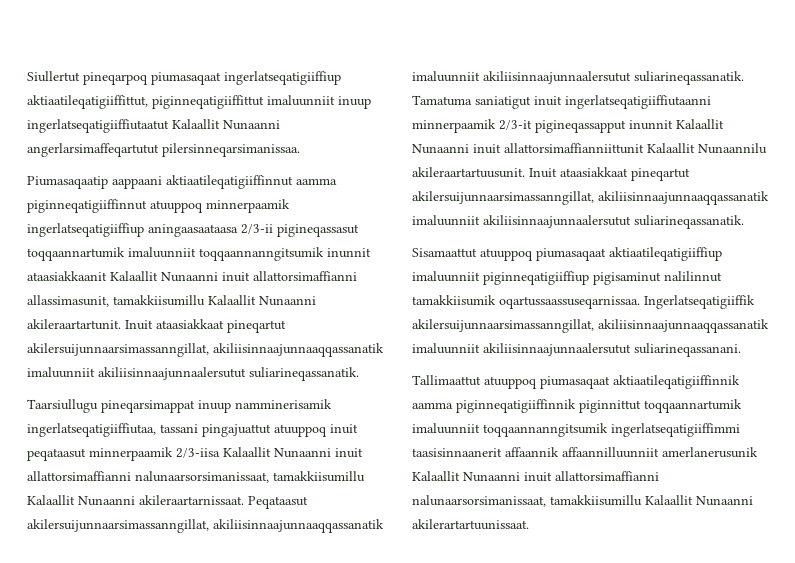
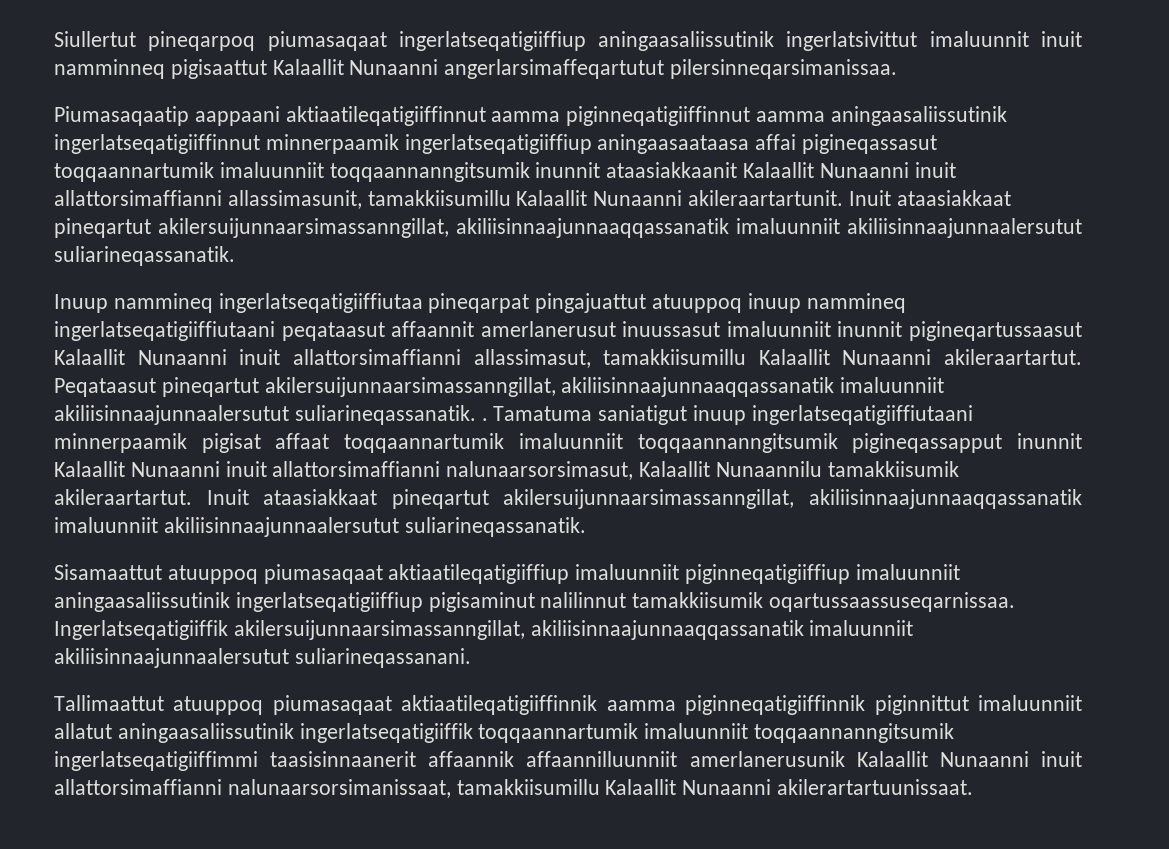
[27,95,371,109] [27,119,169,133] aktiaatileqatigiiffittut, piginneqatigiiffittut imaluunniit inuup ingerlatseqatigiiffiutaatut -> [598,31,1083,51] [54,59,267,79] aningaasaliissutinik ingerlatsivittut imaluunnit inuit namminneq pigisaattut
[150,200,203,213] atuuppoq -> [756,106,1007,126] [54,134,260,154] aamma aningaasaliissutinik ingerlatseqatigiiffinnut
[241,224,273,234] 2/3-ii -> [755,134,797,150] affai
[27,399,332,413] [27,423,358,437] [27,447,363,461] [27,471,365,483] [27,495,308,509] [27,519,384,533] [412,71,744,85] Taarsiullugu pineqarsimappat inuup namminerisamik ingerlatseqatigiiffiutaa, tassani pingajuattut atuuppoq inuit peqataasut minnerpaamik 2/3-iisa Kalaallit Nunaanni inuit allattorsimaffianni nalunaarsorsimanissaat, tamakkiisumillu Kalaallit Nunaanni akileraartarnissaat. Peqataasut akilersuijunnaarsimassanngillat, akiliisinnaajunnaaqqassanatik imaluunniit akiliisinnaajunnaalersutut suliarineqassanatik. -> [54,293,906,313] [54,321,1082,341] [54,349,1082,368] [54,377,945,397] [54,405,488,425] Inuup nammineq ingerlatseqatigiiffiutaa pineqarpat pingajuattut atuuppoq inuup nammineq ingerlatseqatigiiffiutaani peqataasut affaannit amerlanerusut inuussasut imaluunniit inunnit pigineqartussaasut Kalaallit Nunaanni inuit allattorsimaffianni allassimasut, tamakkiisumillu Kalaallit Nunaanni akileraartartut. Peqataasut pineqartut akilersuijunnaarsimassanngillat, akiliisinnaajunnaaqqassanatik imaluunniit akiliisinnaajunnaalersutut suliarineqassanatik. .
[534,95,711,109] [412,119,532,133] inuit ingerlatseqatigiiffiutaanni minnerpaamik 2/3-it -> [693,405,973,425] [54,433,838,453] inuup ingerlatseqatigiiffiutaani minnerpaamik pigisat affaat toqqaannartumik imaluunniit toqqaannanngitsumik
[504,143,767,154] [412,167,525,178] allattorsimaffianniittunit Kalaallit Nunaannilu akileraartartuusunit. -> [272,461,959,480] [54,489,192,505] allattorsimaffianni nalunaarsorsimasut, Kalaallit Nunaannilu tamakkiisumik akileraartartut.
(589, 278) none -> [855,564,960,580] [54,592,423,612] imaluunniit aningaasaliissutinik ingerlatseqatigiiffiup
(641, 406) none -> [978,695,1082,711] [54,723,473,743] imaluunniit allatut aningaasaliissutinik ingerlatseqatigiiffik

